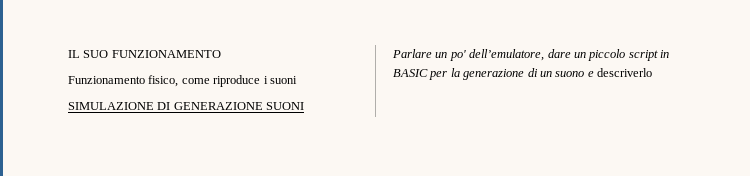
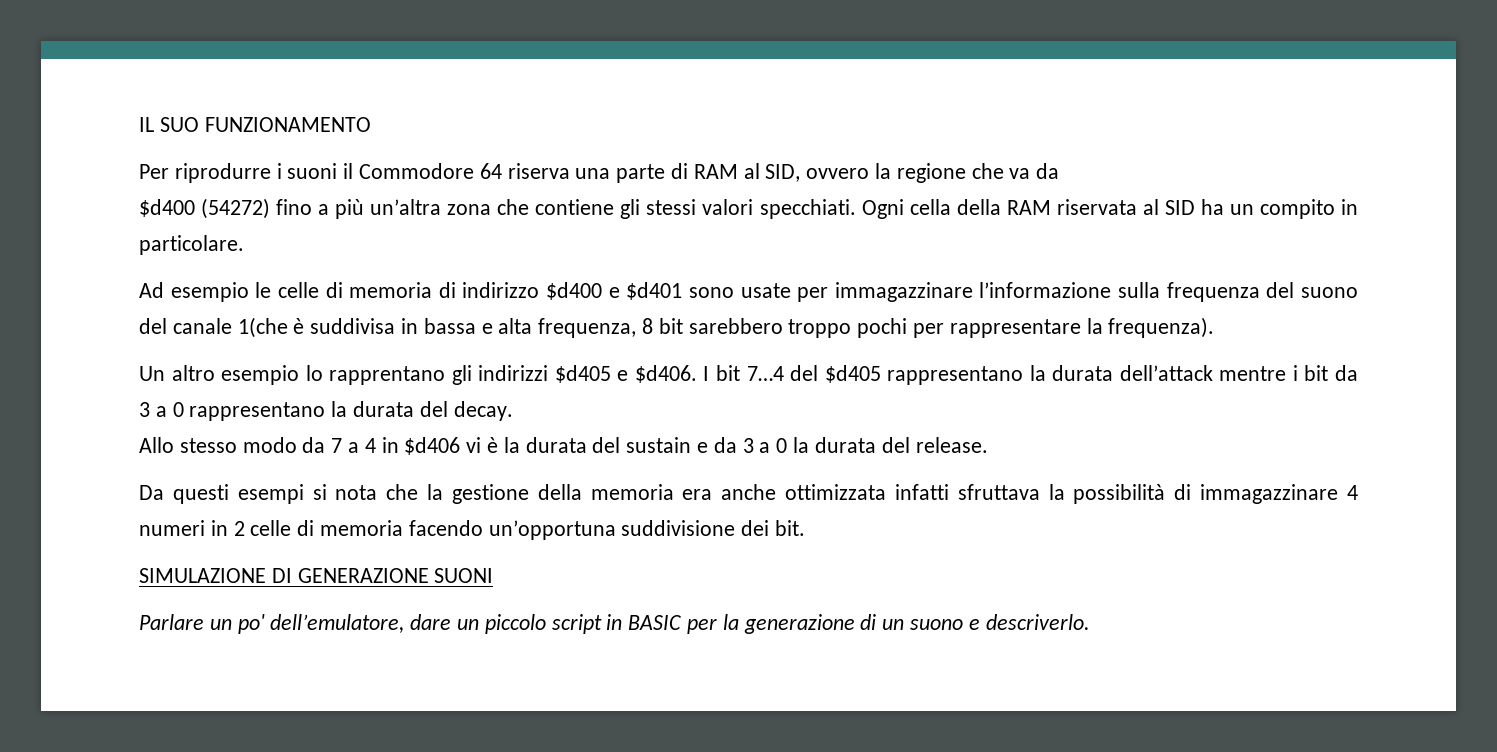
[68,75,297,87] Funzionamento fisico, come riproduce i suoni -> [139,163,1060,183] [139,198,1358,219] [139,235,244,255] [139,282,1358,302] [139,317,1215,338] [139,365,1358,385] [139,401,513,421] [139,437,988,455] [139,484,1359,504] [139,520,806,540] Per riprodurre i suoni il Commodore 64 riserva una parte di RAM al SID, ovvero la regione che va da // $d400 (54272) fino a più un’altra zona che contiene gli stessi valori specchiati. Ogni cella della RAM riservata al SID ha un compito in particolare. // Ad esempio le celle di memoria di indirizzo $d400 e $d401 sono usate per immagazzinare l’informazione sulla frequenza del suono del canale 1(che è suddivisa in bassa e alta frequenza, 8 bit sarebbero troppo pochi per rappresentare la frequenza). // Un altro esempio lo rapprentano gli indirizzi $d405 e $d406. I bit 7…4 del $d405 rappresentano la durata dell’attack mentre i bit da 3 a 0 rappresentano la durata del decay. // Allo stesso modo da 7 a 4 in $d406 vi è la durata del sustain e da 3 a 0 la durata del release. // Da questi esempi si nota che la gestione della memoria era anche ottimizzata infatti sfruttava la possibilità di immagazzinare 4 numeri in 2 celle di memoria facendo un’opportuna suddivisione dei bit.
[597,68,652,77] descriverlo -> [985,614,1090,630] descriverlo.

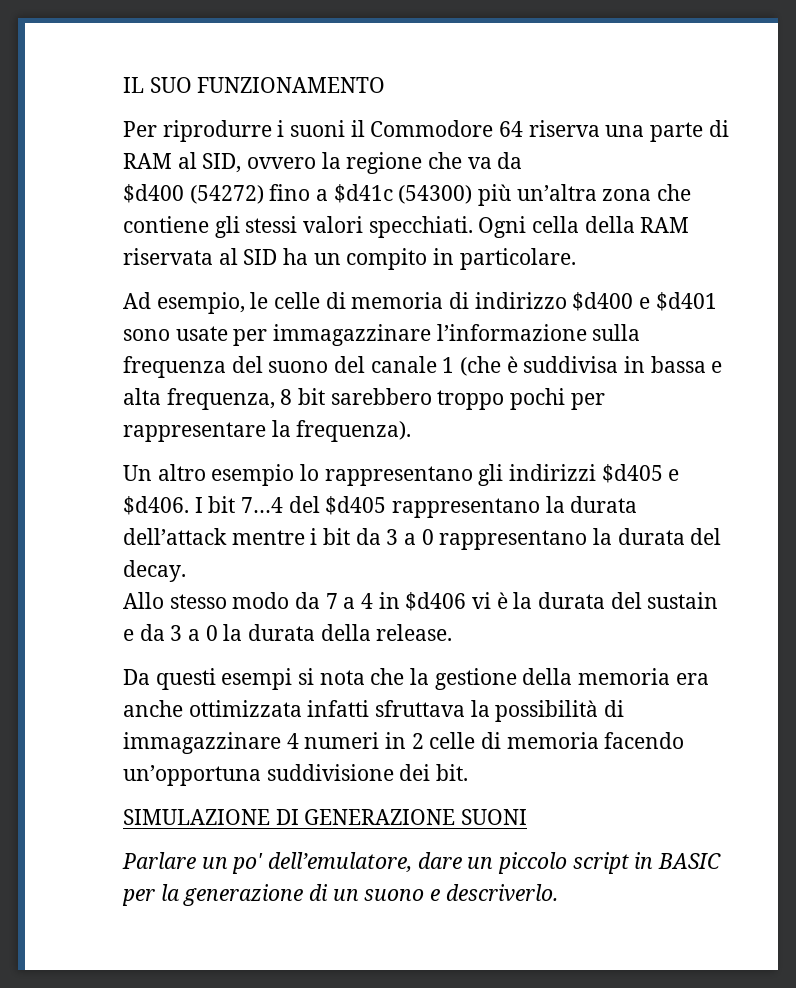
(330, 209) none -> [333,184,473,204] $d41c (54300)
[170,282,249,302] esempio -> [156,292,245,314] esempio,
[237,317,288,338] 1(che -> [442,356,502,376] 1 (che
[329,366,446,385] rapprentano -> [324,466,473,486] rappresentano
[881,437,910,453] del -> [320,624,371,641] della

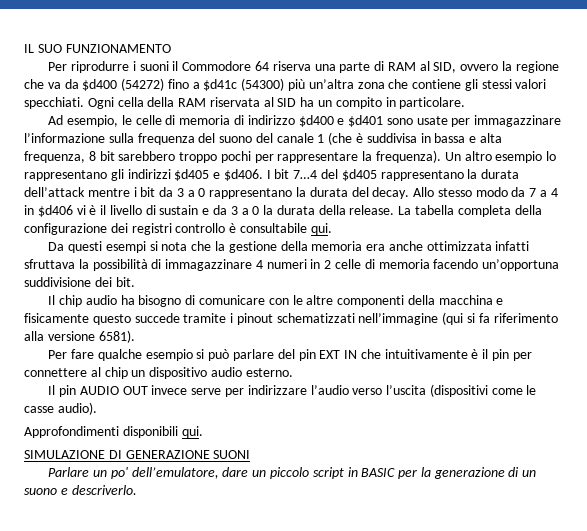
(523, 160) // -> (79, 84) none
(412, 431) // -> (442, 156) none
(186, 571) // -> (410, 193) none
[513,592,642,609] la durata del -> [100,205,156,215] il livello di
(453, 632) none -> [398,205,542,217] [24,223,332,235] La tabella completa della configurazione dei registri controllo è consultabile qui.
(469, 772) none -> [48,295,504,307] [24,312,558,325] [24,330,135,343] [48,349,532,361] [24,367,293,379] [48,384,537,397] [24,402,97,415] [24,426,203,438] // Il chip audio ha bisogno di comunicare con le altre componenti della macchina e fisicamente questo succede tramite i pinout schematizzati nell’immagine (qui si fa riferimento alla versione 6581). // Per fare qualche esempio si può parlare del pin EXT IN che intuitivamente è il pin per connettere al chip un dispositivo audio esterno. // Il pin AUDIO OUT invece serve per indirizzare l’audio verso l’uscita (dispositivi come le casse audio). // Approfondimenti disponibili qui.

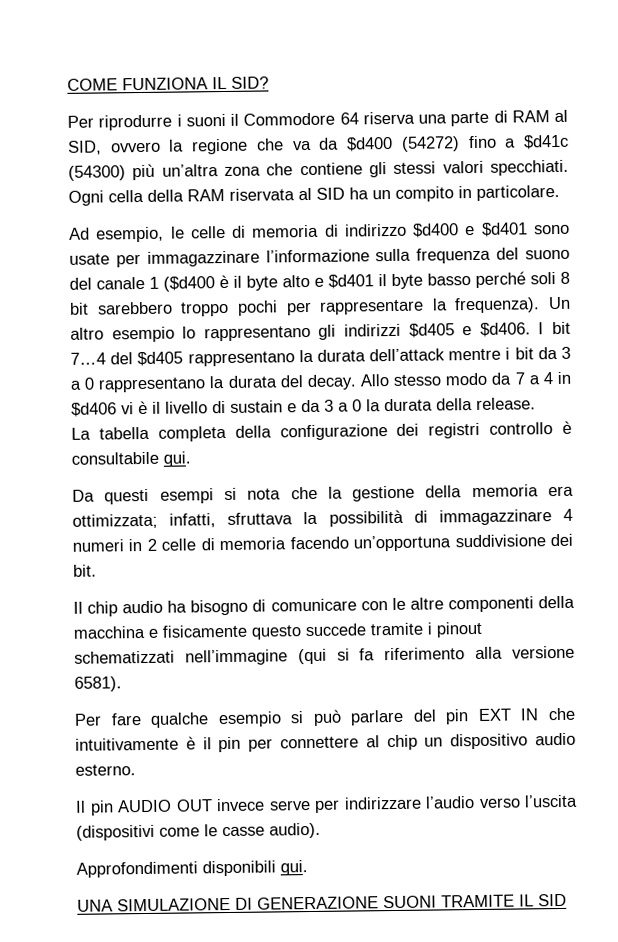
[24,44,171,53] IL SUO FUNZIONAMENTO -> [67,76,269,91] COME FUNZIONA IL SID?
[328,132,502,145] [24,151,85,163] (che è suddivisa in bassa e alta frequenza, -> [163,271,556,292] ($d400 è il byte alto e $d401 il byte basso perché soli
(395, 210) none -> (536, 403) //
[388,241,530,251] anche ottimizzata infatti -> [72,513,217,529] ottimizzata; infatti,
(203, 432) none -> [77,899,113,912] UNA
[48,467,537,479] [24,485,137,495] // Parlare un po' dell’emulatore, dare un piccolo script in BASIC per la generazione di un suono e descriverlo. -> [441,893,567,908] TRAMITE IL SID

